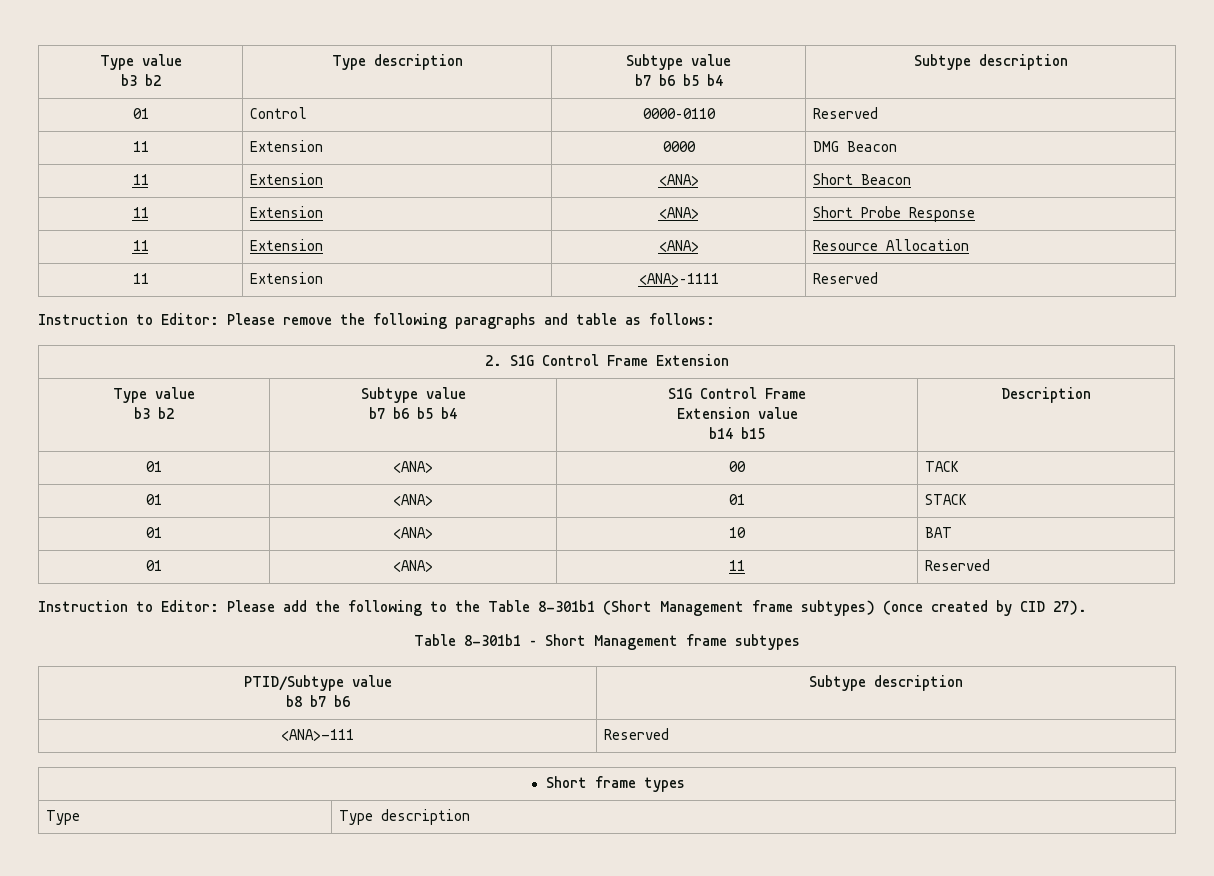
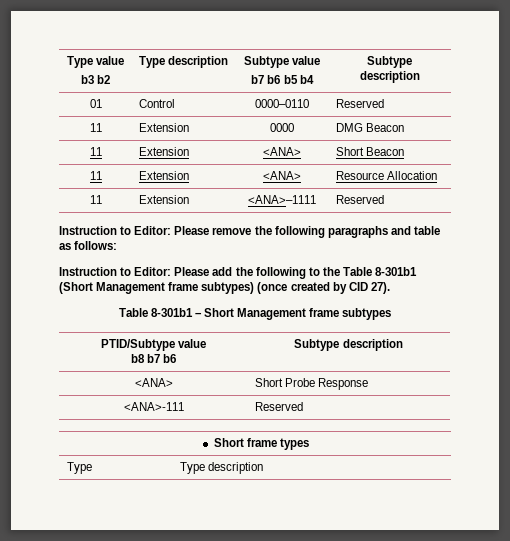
[132,207,149,218] [249,206,323,218] [658,207,699,219] [812,206,975,222] // 11 | Extension | <ANA> | Short Probe Response -> (404, 151) none
[484,354,729,366] [113,387,195,403] [134,407,174,419] [360,387,466,403] [369,407,457,419] [668,387,806,399] [676,407,798,419] [709,427,765,439] [1001,387,1091,403] [146,461,162,472] [393,461,433,473] [729,461,746,472] [924,461,959,472] [146,494,162,505] [393,494,433,506] [729,494,745,505] [924,494,967,505] [146,527,162,538] [393,527,433,539] [729,527,746,538] [924,527,952,538] [146,560,162,571] [393,560,433,572] [729,560,745,571] [924,559,990,571] // 2. S1G Control Frame Extension // Type value // b3 b2 | Subtype value // b7 b6 b5 b4 | S1G Control Frame // Extension value // b14 b15 | Description // 01 | <ANA> | 00 | TACK // 01 | <ANA> | 01 | STACK // 01 | <ANA> | 10 | BAT // 01 | <ANA> | 11 | Reserved -> (118, 245) none
(963, 683) none -> [134,378,173,387] [254,378,368,390] // <ANA> | Short Probe Response

